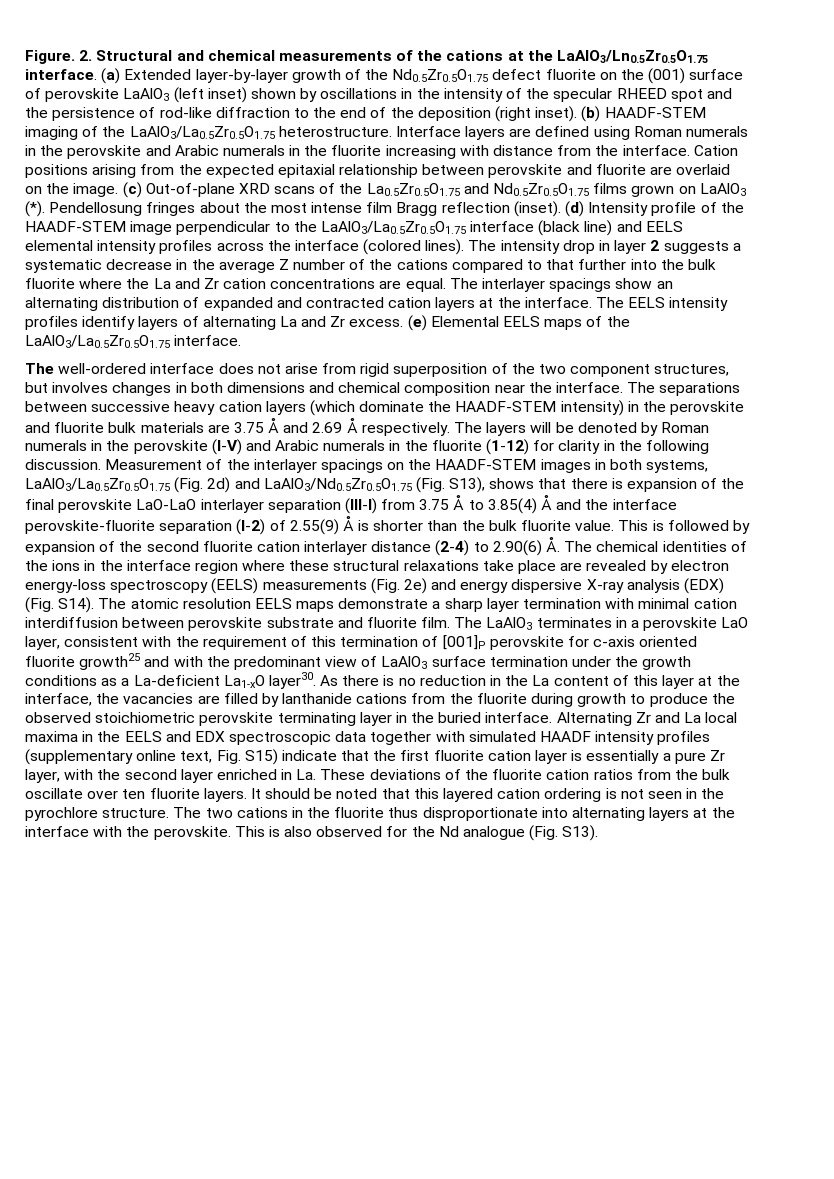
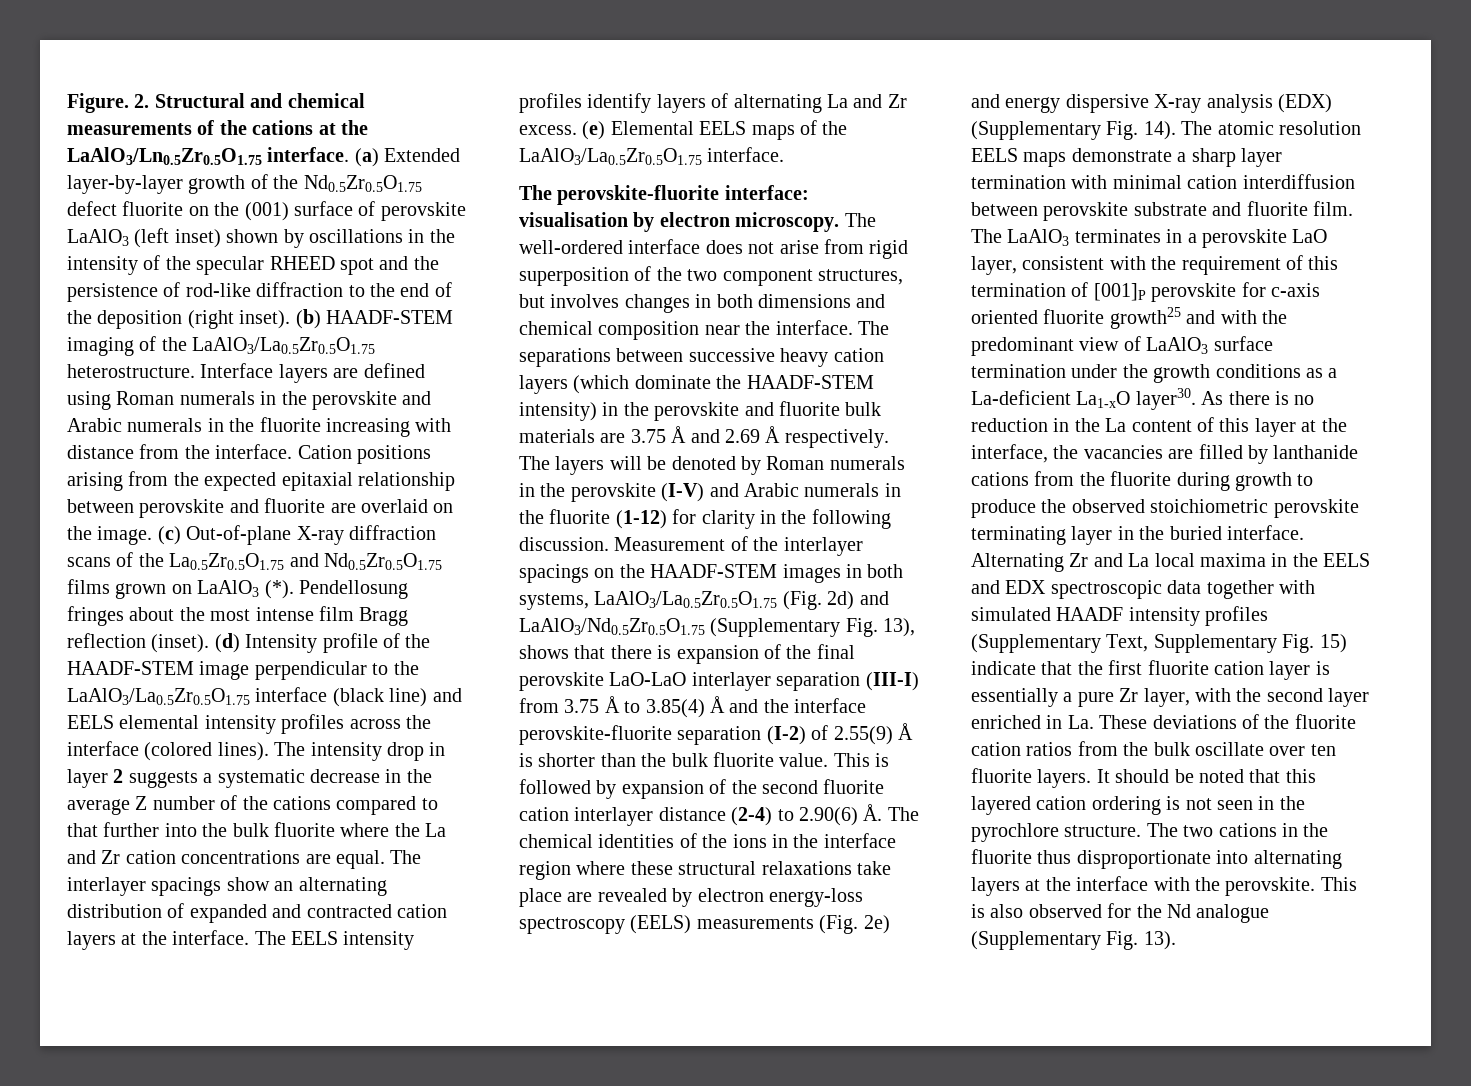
[238,183,270,194] XRD -> [296,525,436,545] X-ray diffraction
(54, 368) none -> [557,185,809,205] [519,212,876,232] perovskite-fluorite interface: visualisation by electron microscopy. The
[415,477,486,493] (Fig. S13), -> [710,618,916,637] (Supplementary Fig. 13),
[25,597,95,613] (Fig. S14). -> [971,121,1176,140] (Supplementary Fig. 14).
[25,749,278,765] (supplementary online text, Fig. S15) -> [971,634,1347,653] (Supplementary Text, Supplementary Fig. 15)
[529,825,599,841] (Fig. S13). -> [971,931,1176,950] (Supplementary Fig. 13).

